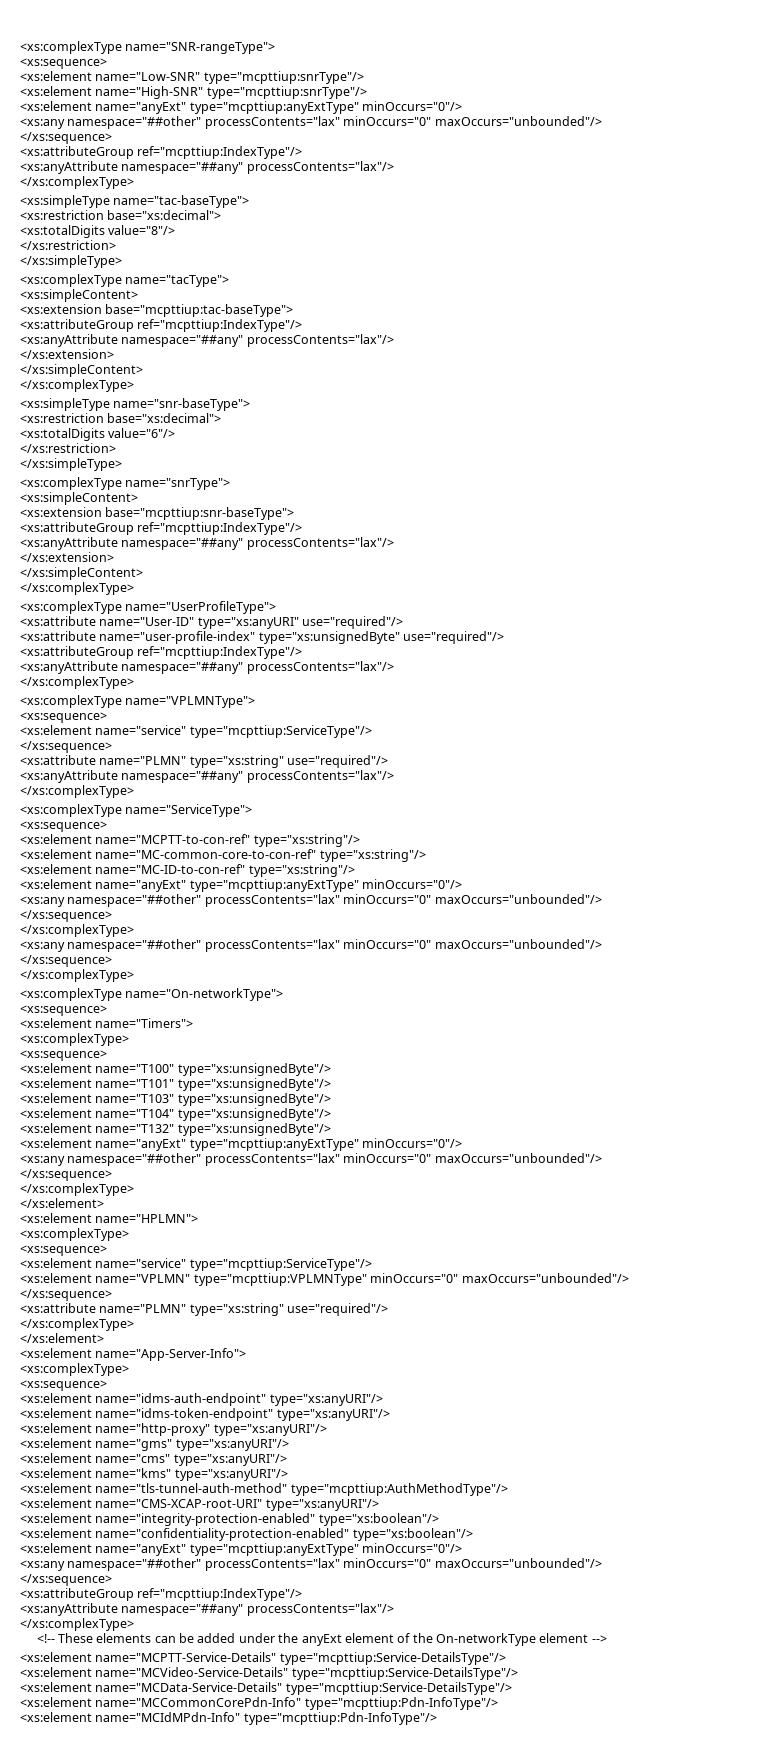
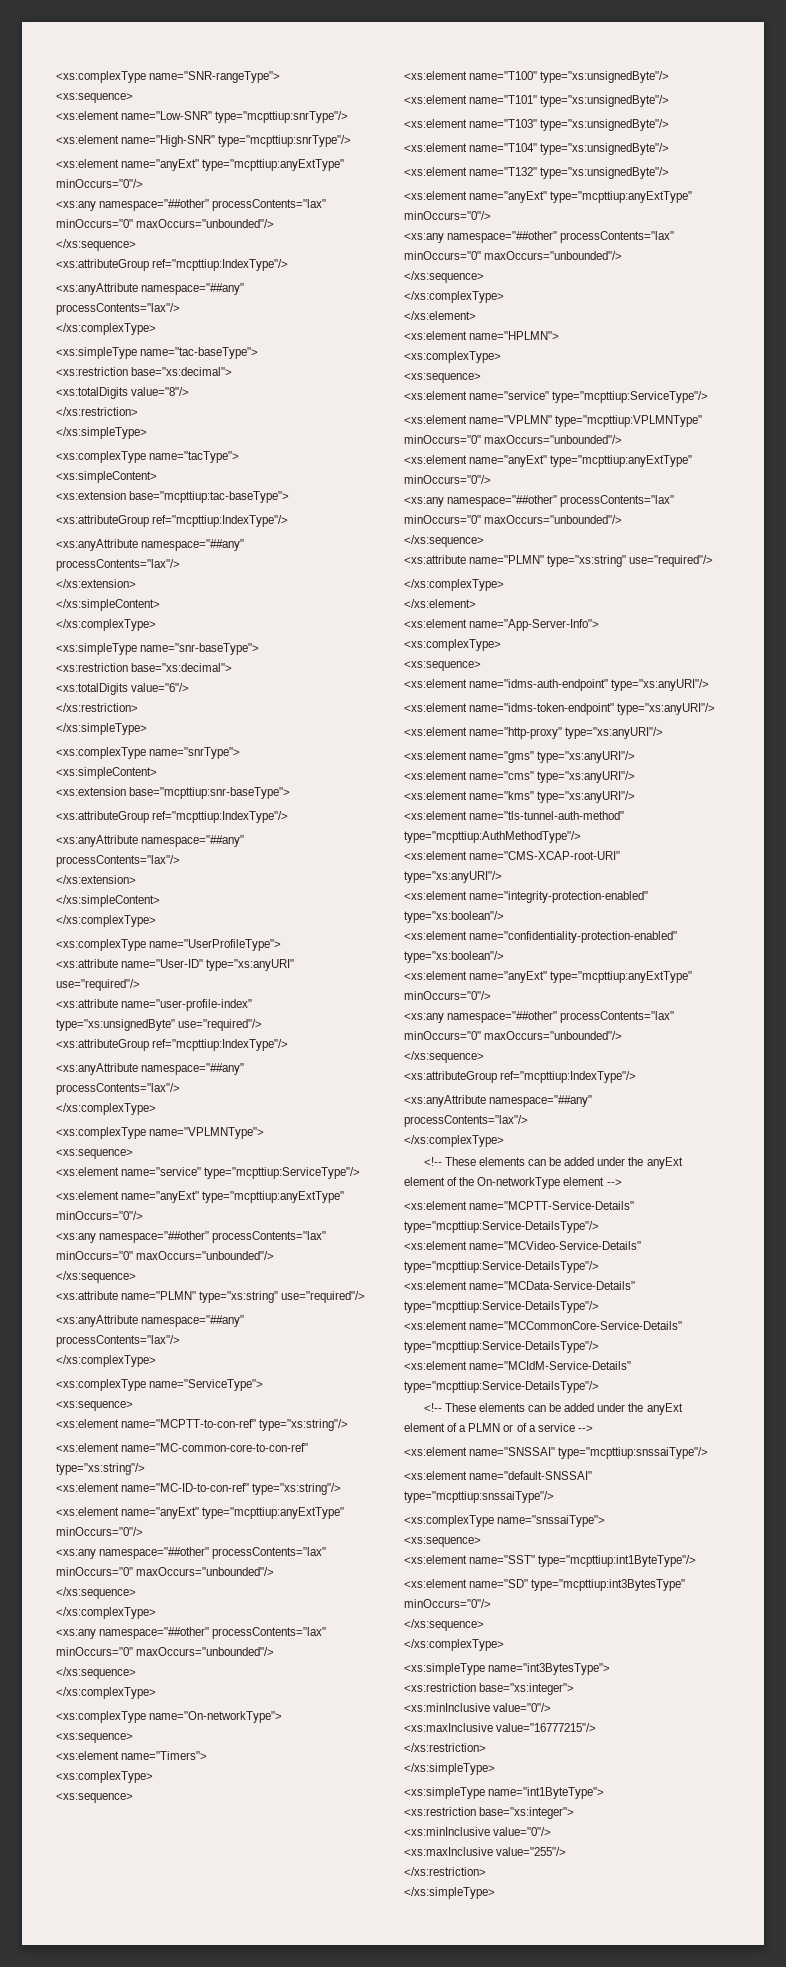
(372, 731) none -> [56,1191,345,1203] [56,1211,143,1220] [56,1231,327,1243] [56,1251,275,1260] // <xs:element name="anyExt" type="mcpttiup:anyExtType" minOccurs="0"/> // <xs:any namespace="##other" processContents="lax" minOccurs="0" maxOccurs="unbounded"/>
(629, 1278) none -> [404,455,693,467] [404,475,491,484] [404,495,675,507] [404,515,623,524] // <xs:element name="anyExt" type="mcpttiup:anyExtType" minOccurs="0"/> // <xs:any namespace="##other" processContents="lax" minOccurs="0" maxOccurs="unbounded"/>
[95,1697,498,1710] [20,1712,437,1725] name="MCCommonCorePdn-Info" type="mcpttiup:Pdn-InfoType"/> // <xs:element name="MCIdMPdn-Info" type="mcpttiup:Pdn-InfoType"/> -> [469,1321,683,1330] [404,1341,599,1353] [404,1361,632,1370] [404,1381,599,1393] [423,1403,683,1415] [404,1423,593,1432] [404,1447,709,1459] [404,1471,593,1480] [404,1491,554,1503] [404,1515,606,1527] [404,1537,481,1547] [404,1555,697,1567] [404,1579,686,1591] [404,1599,491,1608] [404,1619,484,1631] [404,1639,504,1651] [404,1663,611,1675] [404,1683,575,1695] [404,1703,552,1712] [404,1723,597,1732] [404,1743,486,1752] [404,1763,495,1775] [404,1787,605,1799] [404,1807,575,1819] [404,1827,552,1836] [404,1847,567,1856] [404,1867,486,1876] [404,1887,495,1899] name="MCCommonCore-Service-Details" type="mcpttiup:Service-DetailsType"/> // <xs:element name="MCIdM-Service-Details" type="mcpttiup:Service-DetailsType"/> // <!-- These elements can be added under the anyExt element of a PLMN or of a service --> // <xs:element name="SNSSAI" type="mcpttiup:snssaiType"/> // <xs:element name="default-SNSSAI" type="mcpttiup:snssaiType"/> // <xs:complexType name="snssaiType"> // <xs:sequence> // <xs:element name="SST" type="mcpttiup:int1ByteType"/> // <xs:element name="SD" type="mcpttiup:int3BytesType" minOccurs="0"/> // </xs:sequence> // </xs:complexType> // <xs:simpleType name="int3BytesType"> // <xs:restriction base="xs:integer"> // <xs:minInclusive value="0"/> // <xs:maxInclusive value="16777215"/> // </xs:restriction> // </xs:simpleType> // <xs:simpleType name="int1ByteType"> // <xs:restriction base="xs:integer"> // <xs:minInclusive value="0"/> // <xs:maxInclusive value="255"/> // </xs:restriction> // </xs:simpleType>

